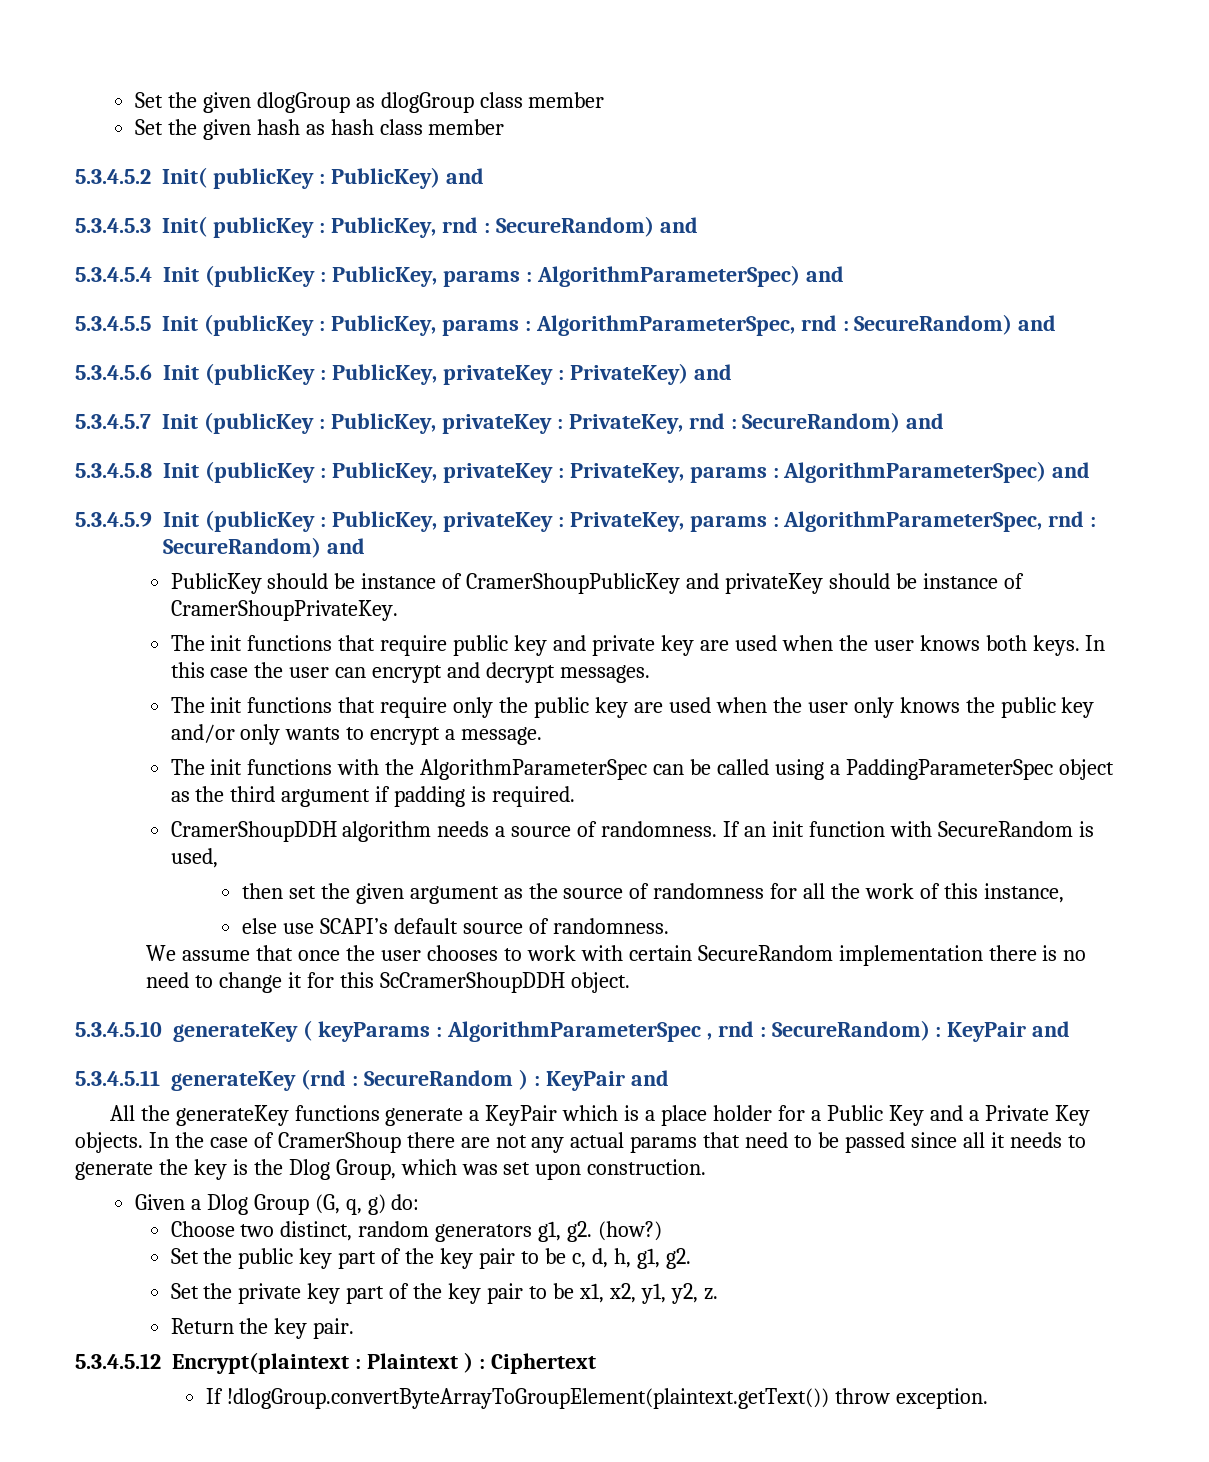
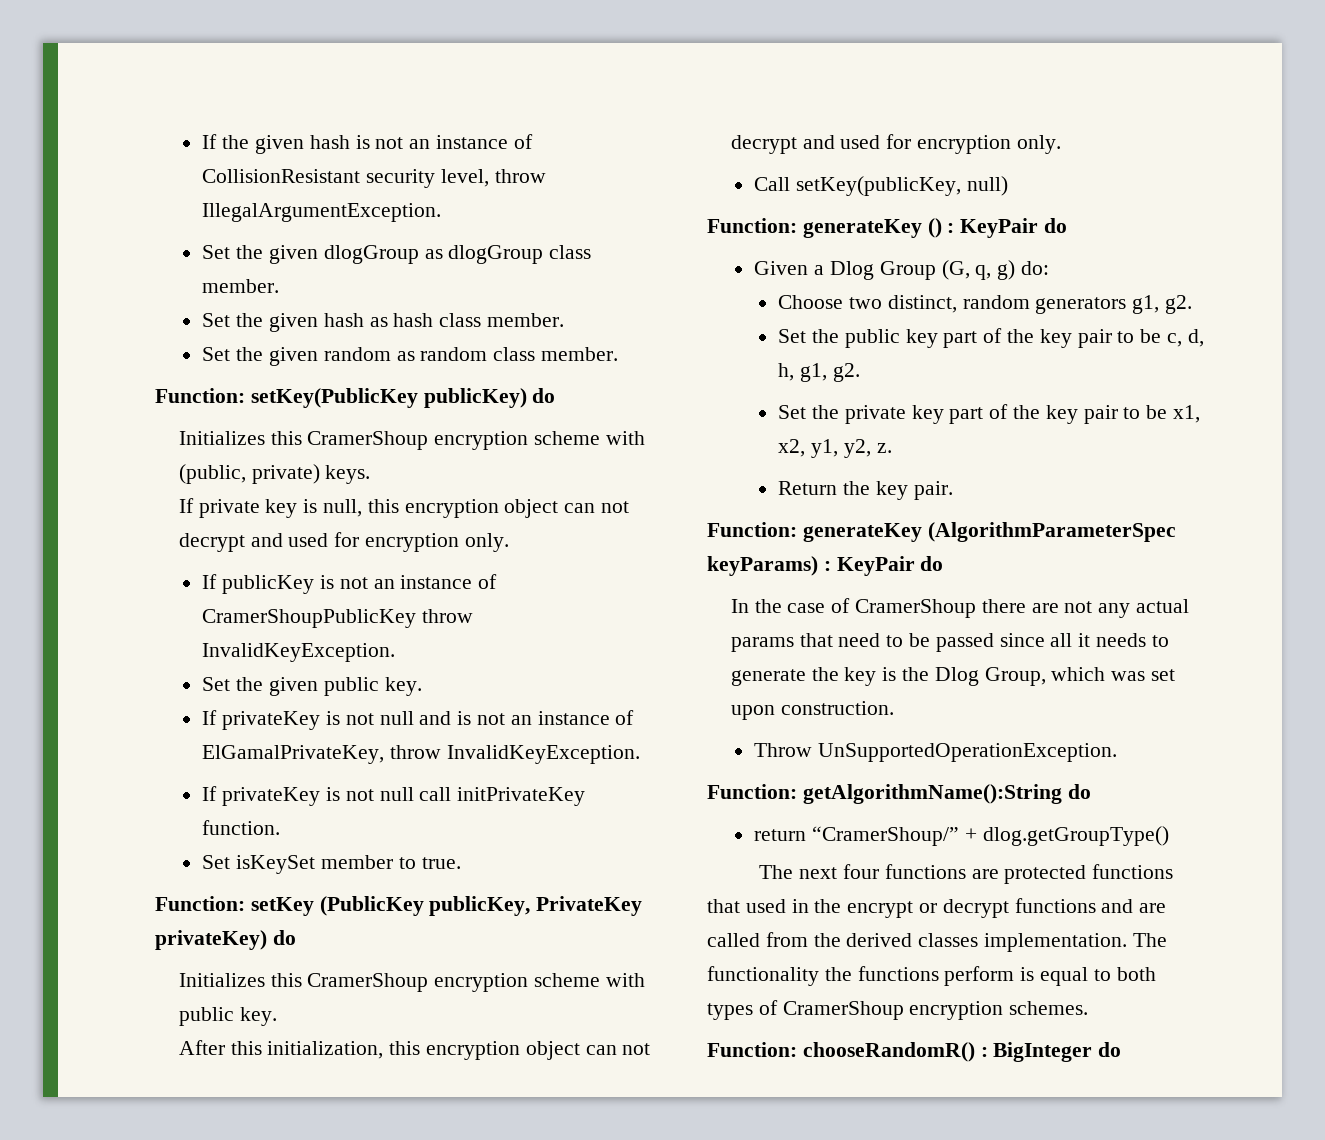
(134, 100) none -> [202,134,533,154] [202,169,546,188] [202,203,442,222] If the given hash is not an instance of CollisionResistant security level, throw IllegalArgumentException. //
[528,92,605,108] member -> [202,279,280,293] member.
[428,119,505,135] [75,167,484,189] [75,216,698,238] [75,265,844,287] [75,314,1057,336] [75,363,732,385] [75,412,945,434] [75,461,1091,483] [75,510,1097,532] [163,537,365,558] [170,573,1024,594] [170,600,398,621] [170,635,1106,656] [170,662,651,683] [170,697,1095,718] [170,724,543,745] [170,759,1114,780] [170,786,576,807] [170,821,1094,842] [170,848,218,868] [241,883,1064,904] [241,918,669,934] [146,945,1087,966] [146,972,630,993] [75,1020,1071,1042] [75,1069,669,1091] [109,1105,1090,1126] [75,1132,1086,1153] [75,1159,707,1180] member // 5.3.4.5.2 Init( publicKey : PublicKey) and // 5.3.4.5.3 Init( publicKey : PublicKey, rnd : SecureRandom) and // 5.3.4.5.4 Init (publicKey : PublicKey, params : AlgorithmParameterSpec) and // 5.3.4.5.5 Init (publicKey : PublicKey, params : AlgorithmParameterSpec, rnd : SecureRandom) and // 5.3.4.5.6 Init (publicKey : PublicKey, privateKey : PrivateKey) and // 5.3.4.5.7 Init (publicKey : PublicKey, privateKey : PrivateKey, rnd : SecureRandom) and // 5.3.4.5.8 Init (publicKey : PublicKey, privateKey : PrivateKey, params : AlgorithmParameterSpec) and // 5.3.4.5.9 Init (publicKey : PublicKey, privateKey : PrivateKey, params : AlgorithmParameterSpec, rnd : SecureRandom) and // PublicKey should be instance of CramerShoupPublicKey and privateKey should be instance of CramerShoupPrivateKey. // The init functions that require public key and private key are used when the user knows both keys. In this case the user can encrypt and decrypt messages. // The init functions that require only the public key are used when the user only knows the public key and/or only wants to encrypt a message. // The init functions with the AlgorithmParameterSpec can be called using a PaddingParameterSpec object as the third argument if padding is required. // CramerShoupDDH algorithm needs a source of randomness. If an init function with SecureRandom is used, // then set the given argument as the source of randomness for all the work of this instance, // else use SCAPI’s default source of randomness. // We assume that once the user chooses to work with certain SecureRandom implementation there is no need to change it for this ScCramerShoupDDH object. // 5.3.4.5.10 generateKey ( keyParams : AlgorithmParameterSpec , rnd : SecureRandom) : KeyPair and // 5.3.4.5.11 generateKey (rnd : SecureRandom ) : KeyPair and // All the generateKey functions generate a KeyPair which is a place holder for a Public Key and a Private Key objects. In the case of CramerShoup there are not any actual params that need to be passed since all it needs to generate the key is the Dlog Group, which was set upon construction. -> [487,313,565,327] [202,347,619,366] [155,388,556,408] [178,431,645,450] [178,464,371,484] [178,498,629,518] [178,532,509,552] [202,574,498,594] [202,609,474,628] [202,643,396,662] [202,677,422,696] [202,710,635,730] [202,745,640,764] [202,786,586,806] [202,820,281,835] [202,855,461,874] [155,896,643,916] [155,930,296,950] [178,973,645,992] [178,1007,277,1026] [178,1040,651,1060] [730,134,1061,154] [754,176,1008,196] [707,218,1068,238] member. // Set the given random as random class member. // Function: setKey(PublicKey publicKey) do // Initializes this CramerShoup encryption scheme with (public, private) keys. // If private key is null, this encryption object can not decrypt and used for encryption only. // If publicKey is not an instance of CramerShoupPublicKey throw InvalidKeyException. // Set the given public key. // If privateKey is not null and is not an instance of ElGamalPrivateKey, throw InvalidKeyException. // If privateKey is not null call initPrivateKey function. // Set isKeySet member to true. // Function: setKey (PublicKey publicKey, PrivateKey privateKey) do // Initializes this CramerShoup encryption scheme with public key. // After this initialization, this encryption object can not decrypt and used for encryption only. // Call setKey(publicKey, null) // Function: generateKey () : KeyPair do
[598,1221,663,1241] (how?) -> (1192, 304) none
[75,1352,596,1374] [206,1388,989,1409] 5.3.4.5.12 Encrypt(plaintext : Plaintext ) : Ciphertext // If !dlogGroup.convertByteArrayToGroupElement(plaintext.getText()) throw exception. -> [707,522,1176,542] [707,556,944,576] [730,598,1189,618] [730,633,1169,652] [730,667,1175,686] [730,701,894,720] [754,743,1118,762] [707,784,1091,804] [754,826,1169,846] [759,864,1174,884] [707,898,1167,918] [707,932,1167,952] [707,966,1156,986] [707,1000,1089,1020] [707,1042,1122,1062] Function: generateKey (AlgorithmParameterSpec keyParams) : KeyPair do // In the case of CramerShoup there are not any actual params that need to be passed since all it needs to generate the key is the Dlog Group, which was set upon construction. // Throw UnSupportedOperationException. // Function: getAlgorithmName():String do // return “CramerShoup/” + dlog.getGroupType() // The next four functions are protected functions that used in the encrypt or decrypt functions and are called from the derived classes implementation. The functionality the functions perform is equal to both types of CramerShoup encryption schemes. // Function: chooseRandomR() : BigInteger do

